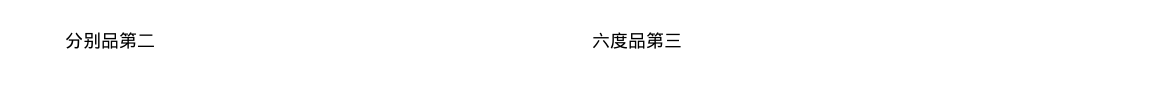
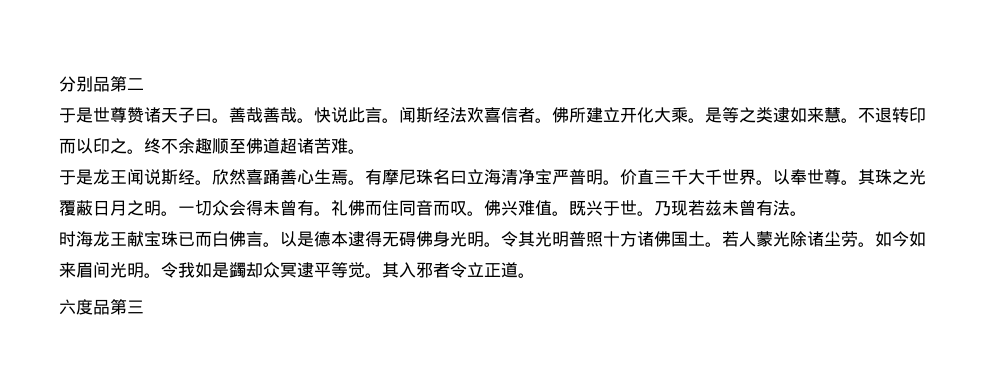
(155, 40) none -> [59,107,926,123] [59,138,365,154] [59,169,926,185] [59,200,807,216] [59,231,926,247] [59,262,535,278] // 于是世尊赞诸天子曰。善哉善哉。快说此言。闻斯经法欢喜信者。佛所建立开化大乘。是等之类逮如来慧。不退转印而以印之。终不余趣顺至佛道超诸苦难。 // 于是龙王闻说斯经。欣然喜踊善心生焉。有摩尼珠名曰立海清净宝严普明。价直三千大千世界。以奉世尊。其珠之光覆蔽日月之明。一切众会得未曾有。礼佛而住同音而叹。佛兴难值。既兴于世。乃现若兹未曾有法。 // 时海龙王献宝珠已而白佛言。以是德本逮得无碍佛身光明。令其光明普照十方诸佛国土。若人蒙光除诸尘劳。如今如来眉间光明。令我如是蠲却众冥逮平等觉。其入邪者令立正道。

